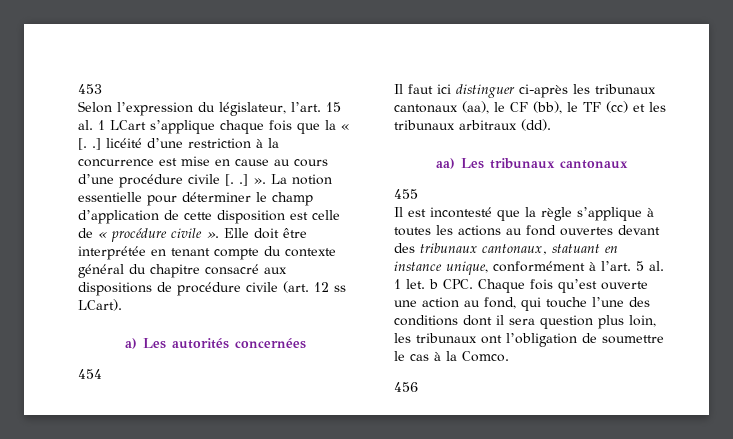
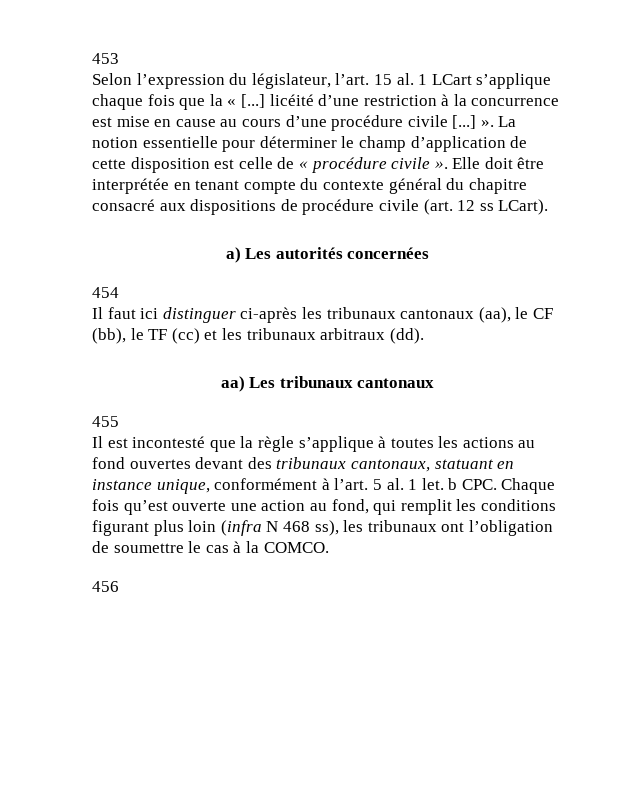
[78,138,101,150] [. .] -> [240,94,265,108] [...]
[225,174,248,186] [. .] -> [452,115,477,129] [...]
[546,297,650,308] [394,315,656,329] touche l’une des conditions dont il sera question plus loin, -> [400,499,556,515] [92,520,339,536] remplit les conditions figurant plus loin (infra N 468 ss),
[462,351,509,362] Comco. -> [263,542,329,553] COMCO.

